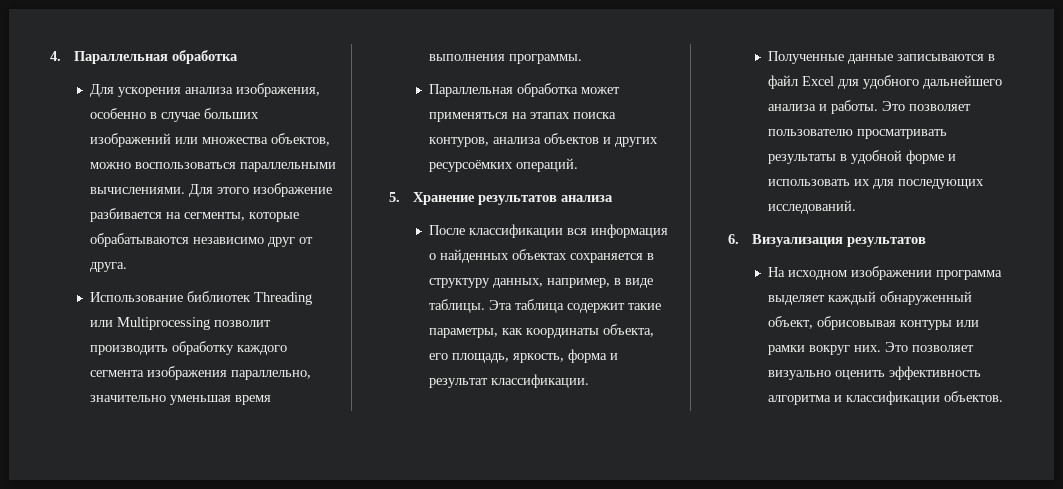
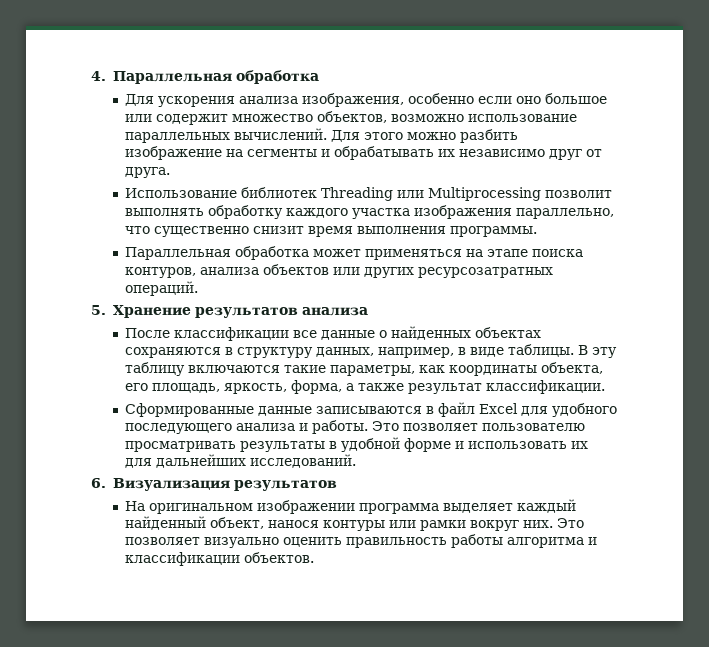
[149,108,259,122] [89,133,330,147] [89,162,336,172] [89,183,332,197] [89,208,299,222] [89,233,189,247] в случае больших изображений или множества объектов, можно воспользоваться параллельными вычислениями. Для этого изображение разбивается на сегменты, которые обрабатываются -> [477,93,607,104] [124,111,577,125] [124,128,518,143] [124,146,455,160] если оно большое или содержит множество объектов, возможно использование параллельных вычислений. Для этого можно разбить изображение на сегменты и обрабатывать их
[89,345,168,355] производить -> [124,208,204,216] выполнять
[89,370,144,377] сегмента -> [351,208,410,219] участка
[89,395,231,405] значительно уменьшая -> [124,226,304,237] что существенно снизит
[529,112,570,119] этапах -> [486,249,528,257] этапе
[602,137,658,147] [428,160,513,172] и других ресурсоёмких -> [332,267,553,278] или других ресурсозатратных
[566,224,668,238] вся информация -> [292,330,375,340] все данные
[569,253,643,263] сохраняется -> [124,347,221,358] сохраняются
[488,299,625,313] Эта таблица содержит -> [577,345,617,358] [124,362,280,376] В эту таблицу включаются
[567,349,618,363] форма и -> [290,380,404,394] форма, а также
[767,51,844,64] Полученные -> [124,403,254,417] Сформированные
[922,75,1002,89] дальнейшего -> [124,423,232,434] последующего
[897,179,984,189] последующих -> [155,454,246,468] дальнейших
[787,270,847,280] исходном -> [148,503,253,514] оригинальном
[879,291,972,305] [767,316,896,330] обнаруженный объект, обрисовывая -> [124,516,319,530] найденный объект, нанося
[888,366,981,380] эффективность -> [345,534,503,548] правильность работы

